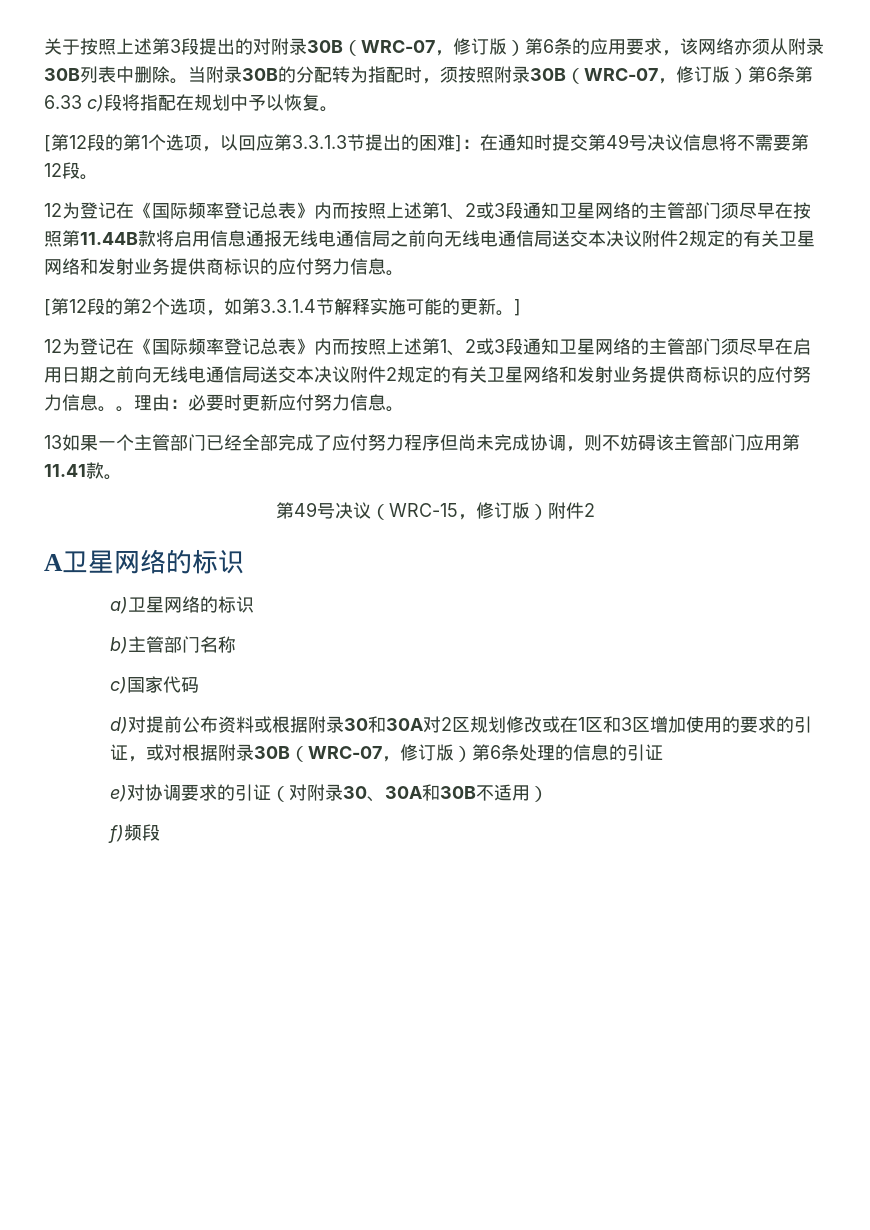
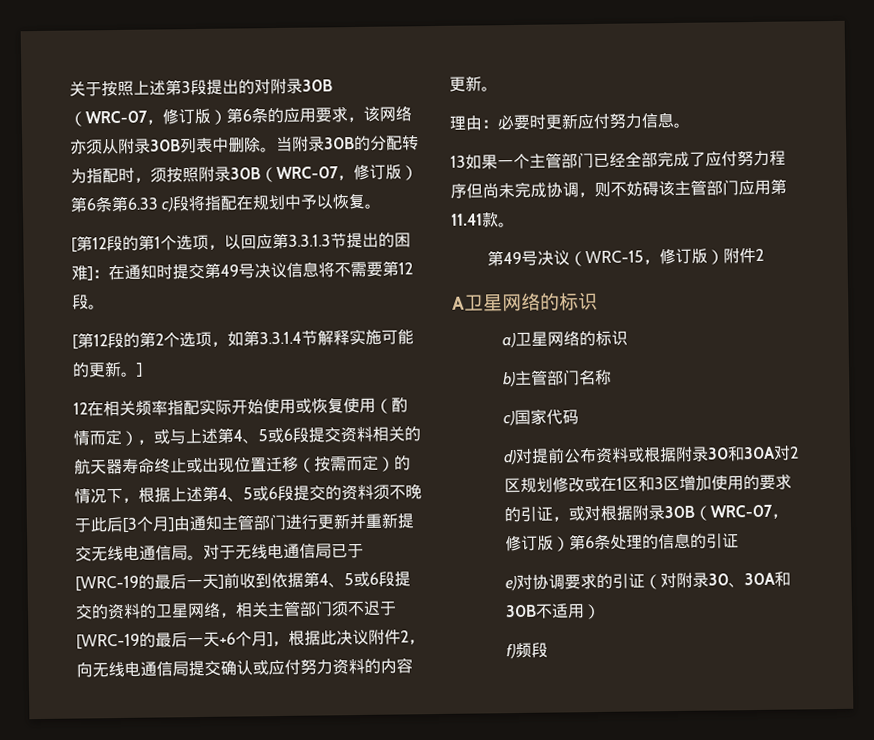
[44,202,811,220] [44,230,815,247] [44,258,404,276] // 12为登记在《国际频率登记总表》内而按照上述第1、2或3段通知卫星网络的主管部门须尽早在按照第11.44B款将启用信息通报无线电通信局之前向无线电通信局送交本决议附件2规定的有关卫星网络和发射业务提供商标识的应付努力信息。 -> (105, 307) none
[62,338,811,356] [44,366,811,383] [44,394,134,412] 为登记在《国际频率登记总表》内而按照上述第1、2或3段通知卫星网络的主管部门须尽早在启用日期之前向无线电通信局送交本决议附件2规定的有关卫星网络和发射业务提供商标识的应付努力信息。。 -> [87,397,408,417] [73,426,421,446] [74,454,411,475] [74,483,422,504] [74,512,414,533] [75,543,364,562] [75,571,411,592] [75,600,397,620] [76,629,425,650] [76,657,413,678] [449,75,498,92] 在相关频率指配实际开始使用或恢复使用（酌情而定），或与上述第4、5或6段提交资料相关的航天器寿命终止或出现位置迁移（按需而定）的情况下，根据上述第4、5或6段提交的资料须不晚于此后[3个月]由通知主管部门进行更新并重新提交无线电通信局。对于无线电通信局已于[WRC-19的最后一天]前收到依据第4、5或6段提交的资料的卫星网络，相关主管部门须不迟于[WRC-19的最后一天+6个月]，根据此决议附件2，向无线电通信局提交确认或应付努力资料的内容更新。 //

